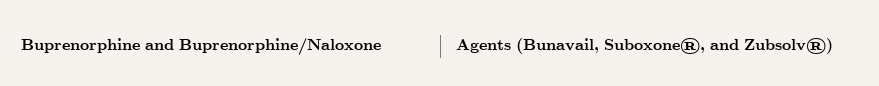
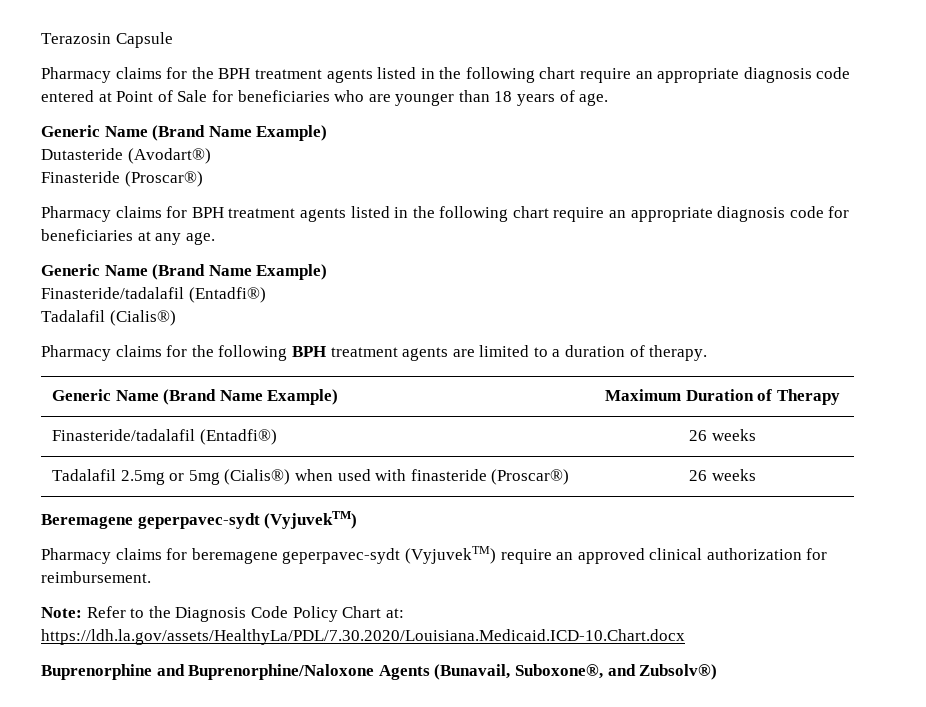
(21, 45) none -> [41,32,173,48] [41,67,851,83] [41,90,609,106] [41,125,328,141] [41,148,211,164] [41,171,203,187] [41,206,850,222] [41,229,215,245] [41,264,328,280] [41,287,266,303] [41,310,176,326] [41,345,708,361] [51,389,339,405] [605,389,840,405] [51,429,277,445] [689,429,756,441] [51,469,570,485] [689,469,756,481] [41,511,358,529] [41,546,828,564] [41,571,151,583] [41,606,404,622] [41,629,685,645] Terazosin Capsule // Pharmacy claims for the BPH treatment agents listed in the following chart require an appropriate diagnosis code entered at Point of Sale for beneficiaries who are younger than 18 years of age. // Generic Name (Brand Name Example) // Dutasteride (Avodart®) // Finasteride (Proscar®) // Pharmacy claims for BPH treatment agents listed in the following chart require an appropriate diagnosis code for beneficiaries at any age. // Generic Name (Brand Name Example) // Finasteride/tadalafil (Entadfi®) // Tadalafil (Cialis®) // Pharmacy claims for the following BPH treatment agents are limited to a duration of therapy. // Generic Name (Brand Name Example) | Maximum Duration of Therapy // Finasteride/tadalafil (Entadfi®) | 26 weeks // Tadalafil 2.5mg or 5mg (Cialis®) when used with finasteride (Proscar®) | 26 weeks // Beremagene geperpavec-sydt (VyjuvekTM) // Pharmacy claims for beremagene geperpavec-sydt (VyjuvekTM) require an approved clinical authorization for reimbursement. // Note: Refer to the Diagnosis Code Policy Chart at: https://ldh.la.gov/assets/HealthyLa/PDL/7.30.2020/Louisiana.Medicaid.ICD-10.Chart.docx //

